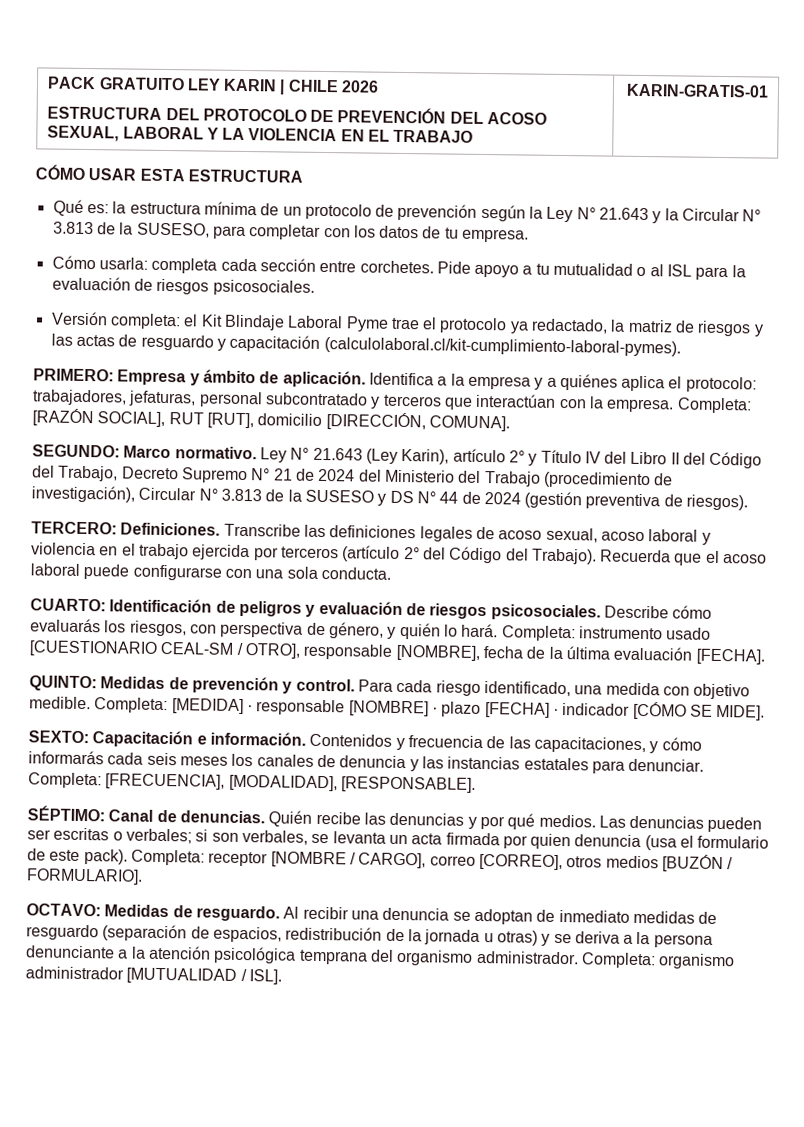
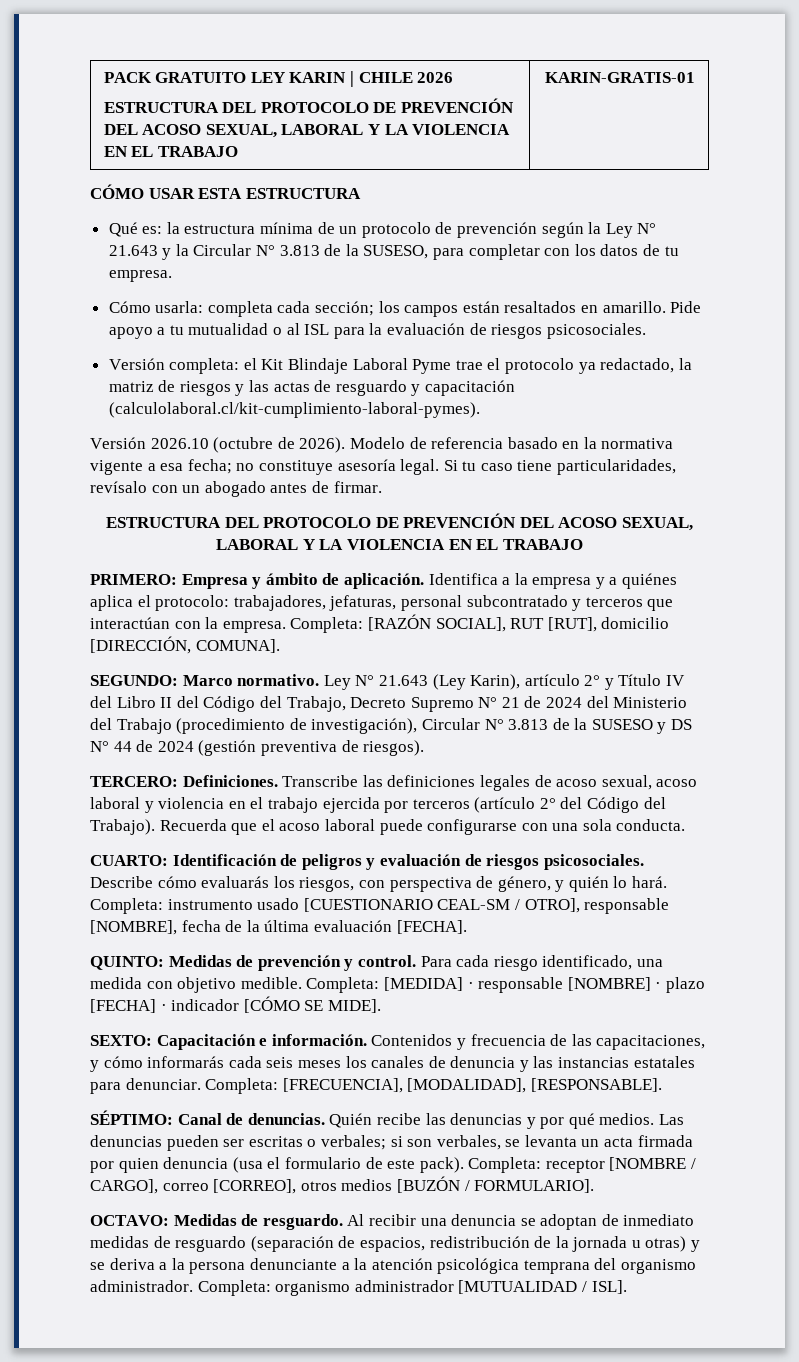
[259,258,434,274] sección entre corchetes. -> [315,301,666,317] sección; los campos están resaltados en amarillo.
(681, 346) none -> [90,437,674,453] [90,459,677,475] [90,481,382,497] [105,513,694,531] [216,539,583,550] // Versión 2026.10 (octubre de 2026). Modelo de referencia basado en la normativa vigente a esa fecha; no constituye asesoría legal. Si tu caso tiene particularidades, revísalo con un abogado antes de firmar. // ESTRUCTURA DEL PROTOCOLO DE PREVENCIÓN DEL ACOSO SEXUAL, LABORAL Y LA VIOLENCIA EN EL TRABAJO

